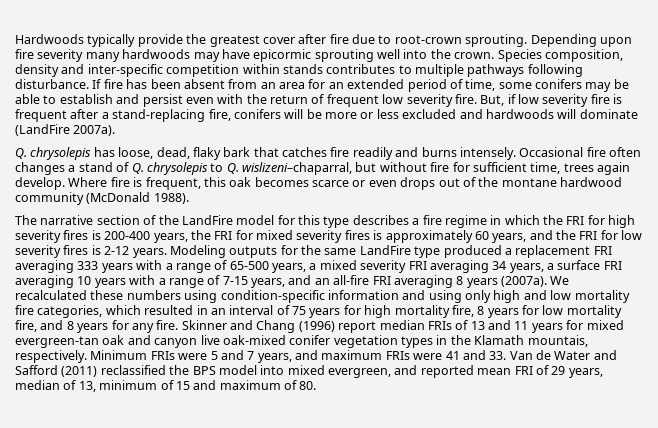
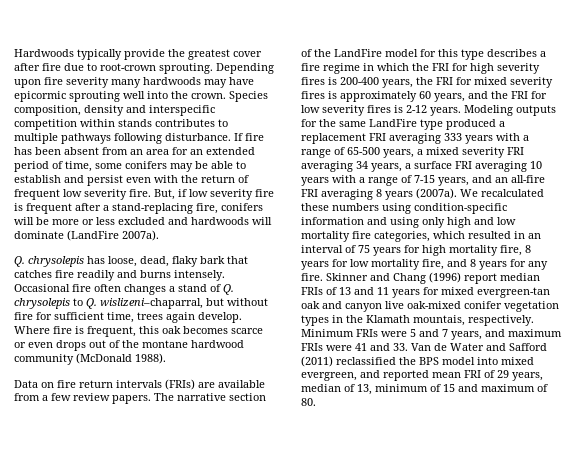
[87,64,163,77] inter-specific -> [149,105,215,116] interspecific
(189, 198) none -> [14,379,265,390] [14,393,151,404] Data on fire return intervals (FRIs) are available from a few review papers.

